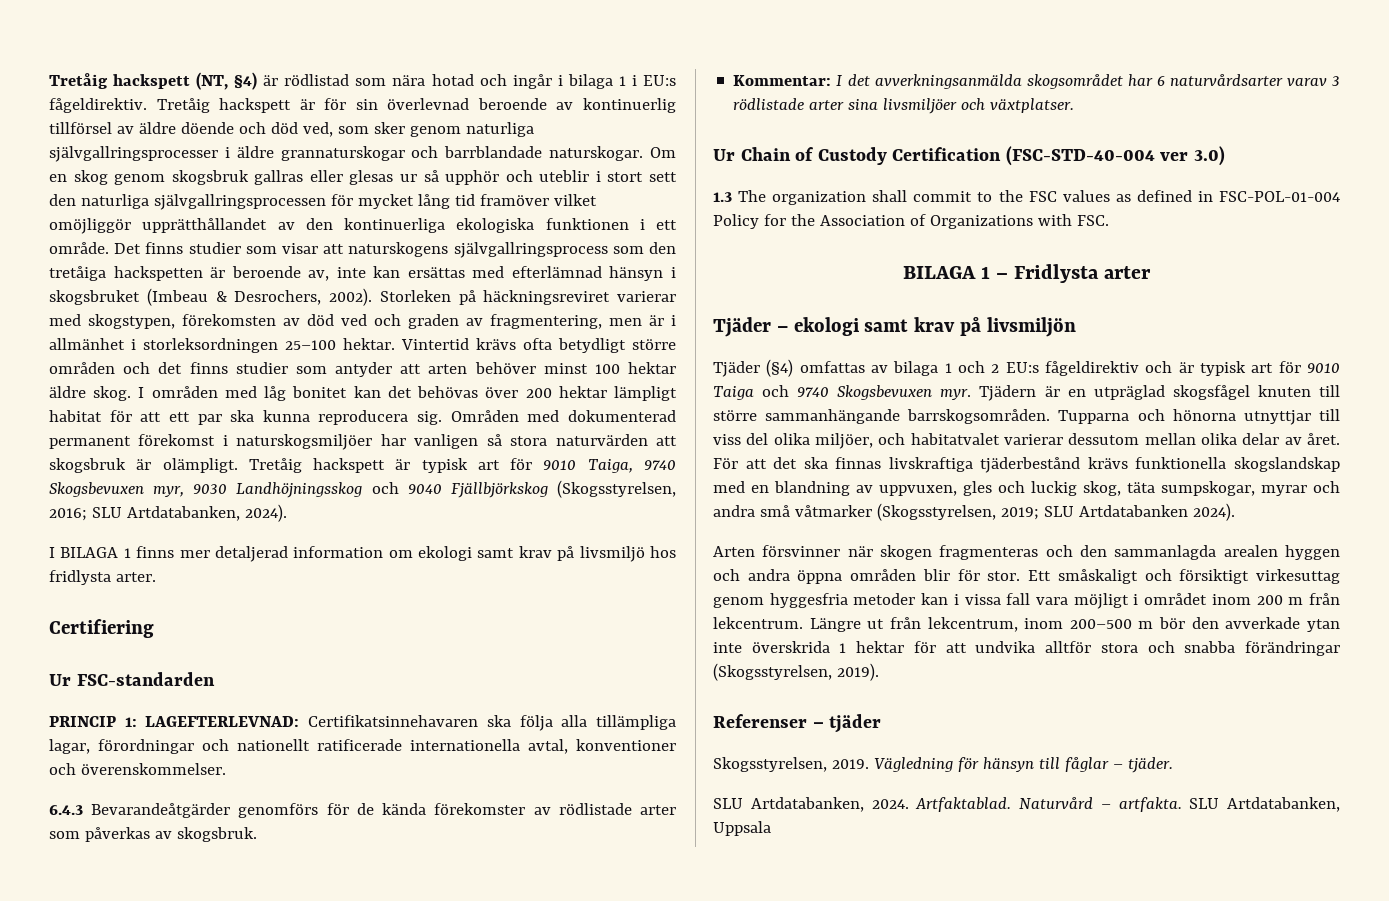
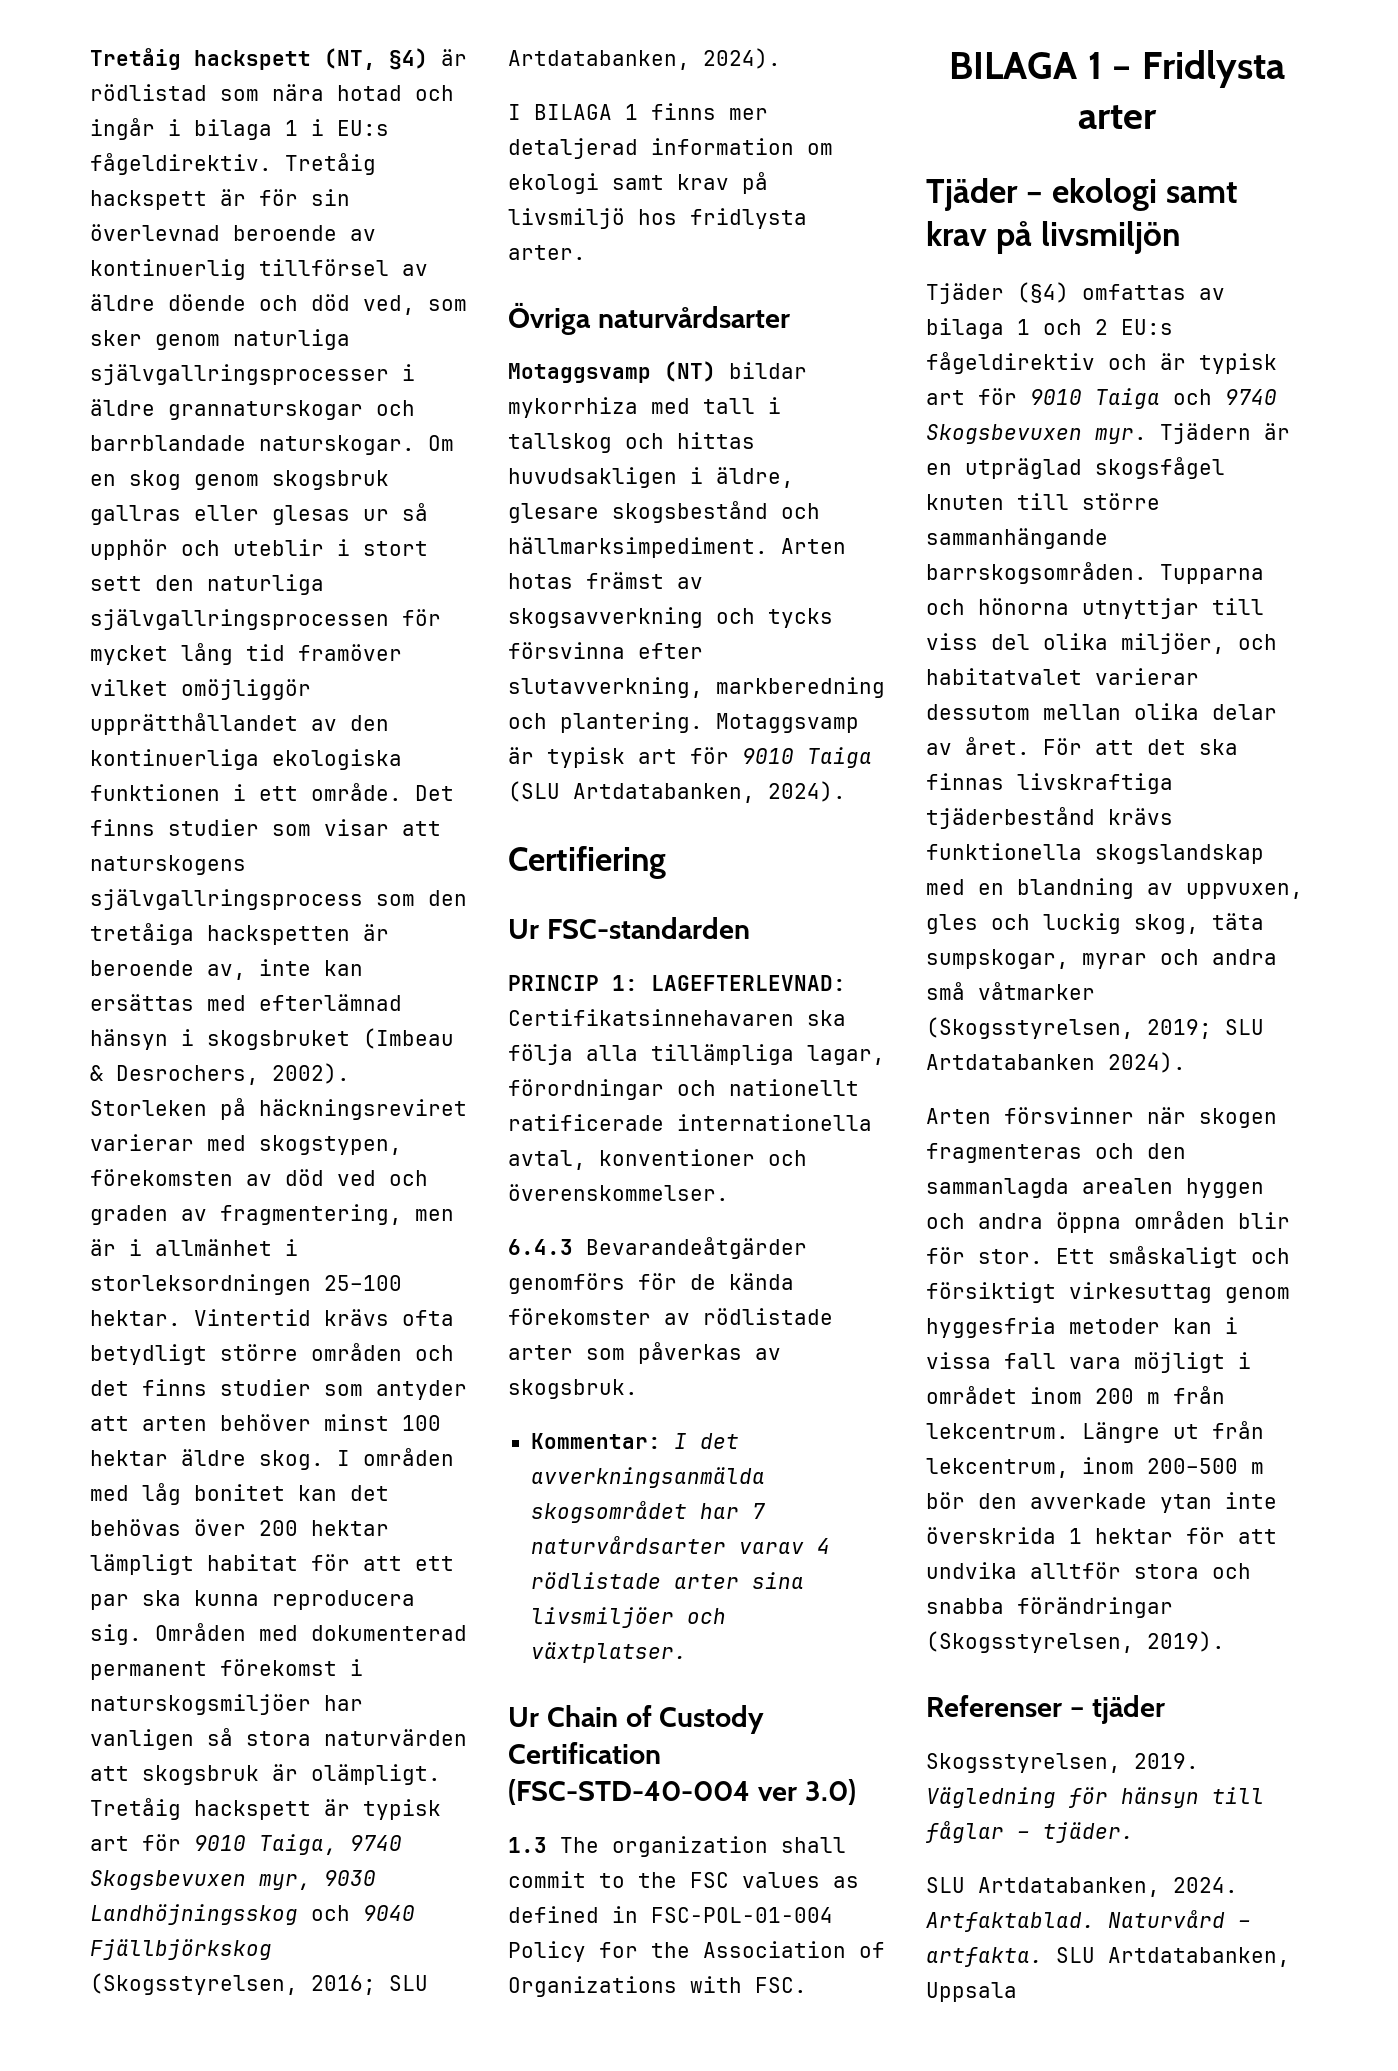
(156, 577) none -> [508,302,790,335] [508,361,807,383] [508,397,781,418] [508,432,755,453] [508,467,794,488] [508,501,820,523] [508,537,846,558] [508,572,703,589] [508,607,833,628] [508,642,703,659] [508,677,885,698] [508,712,859,733] [508,747,872,768] [508,781,846,803] // Övriga naturvårdsarter // Motaggsvamp (NT) bildar mykorrhiza med tall i tallskog och hittas huvudsakligen i äldre, glesare skogsbestånd och hällmarksimpediment. Arten hotas främst av skogsavverkning och tycks försvinna efter slutavverkning, markberedning och plantering. Motaggsvamp är typisk art för 9010 Taiga (SLU Artdatabanken, 2024).
[1156,76,1165,86] 6 -> [751,1503,765,1519] 7
[1331,76,1340,86] 3 -> [816,1538,830,1554] 4

